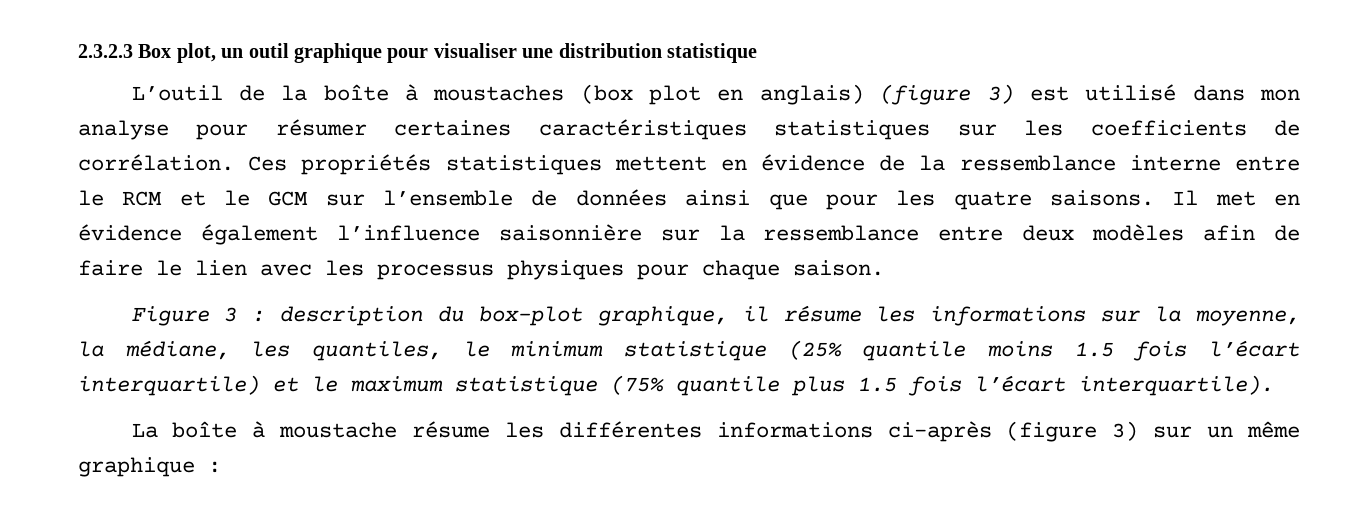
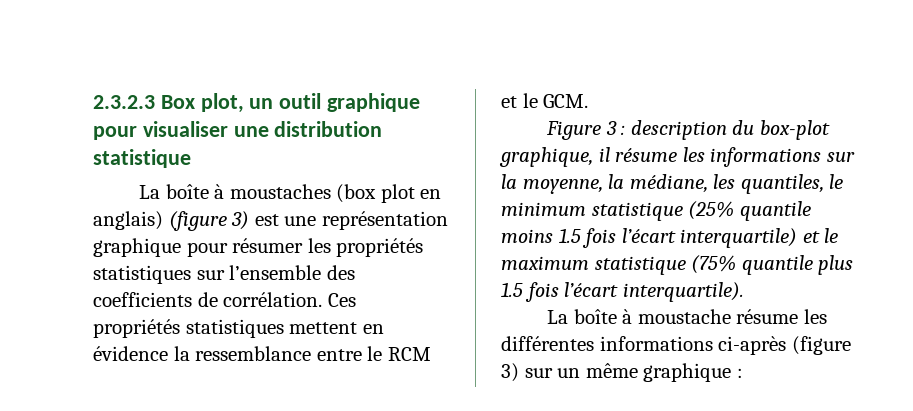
[131,85,308,101] L’outil de la -> [139,185,161,199] La
[1085,84,1300,101] [78,119,1064,140] utilisé dans mon analyse pour résumer certaines caractéristiques statistiques sur les -> [284,211,448,230] [93,238,424,257] [93,265,355,284] une représentation graphique pour résumer les propriétés statistiques sur l’ensemble des
[879,155,1221,171] de la ressemblance interne -> [173,346,312,361] la ressemblance
[268,189,1300,210] [78,224,1300,245] [78,260,884,280] GCM sur l’ensemble de données ainsi que pour les quatre saisons. Il met en évidence également l’influence saisonnière sur la ressemblance entre deux modèles afin de faire le lien avec les processus physiques pour chaque saison. -> [543,94,589,108] GCM.

